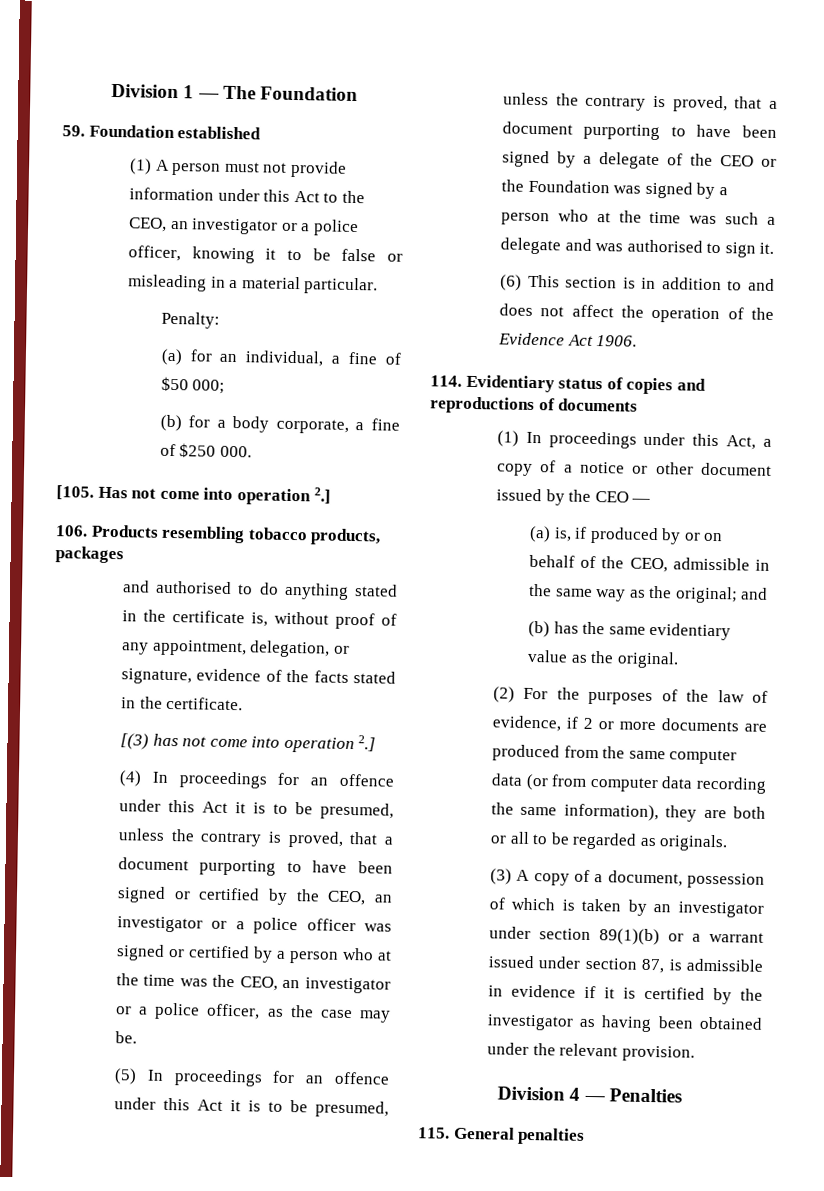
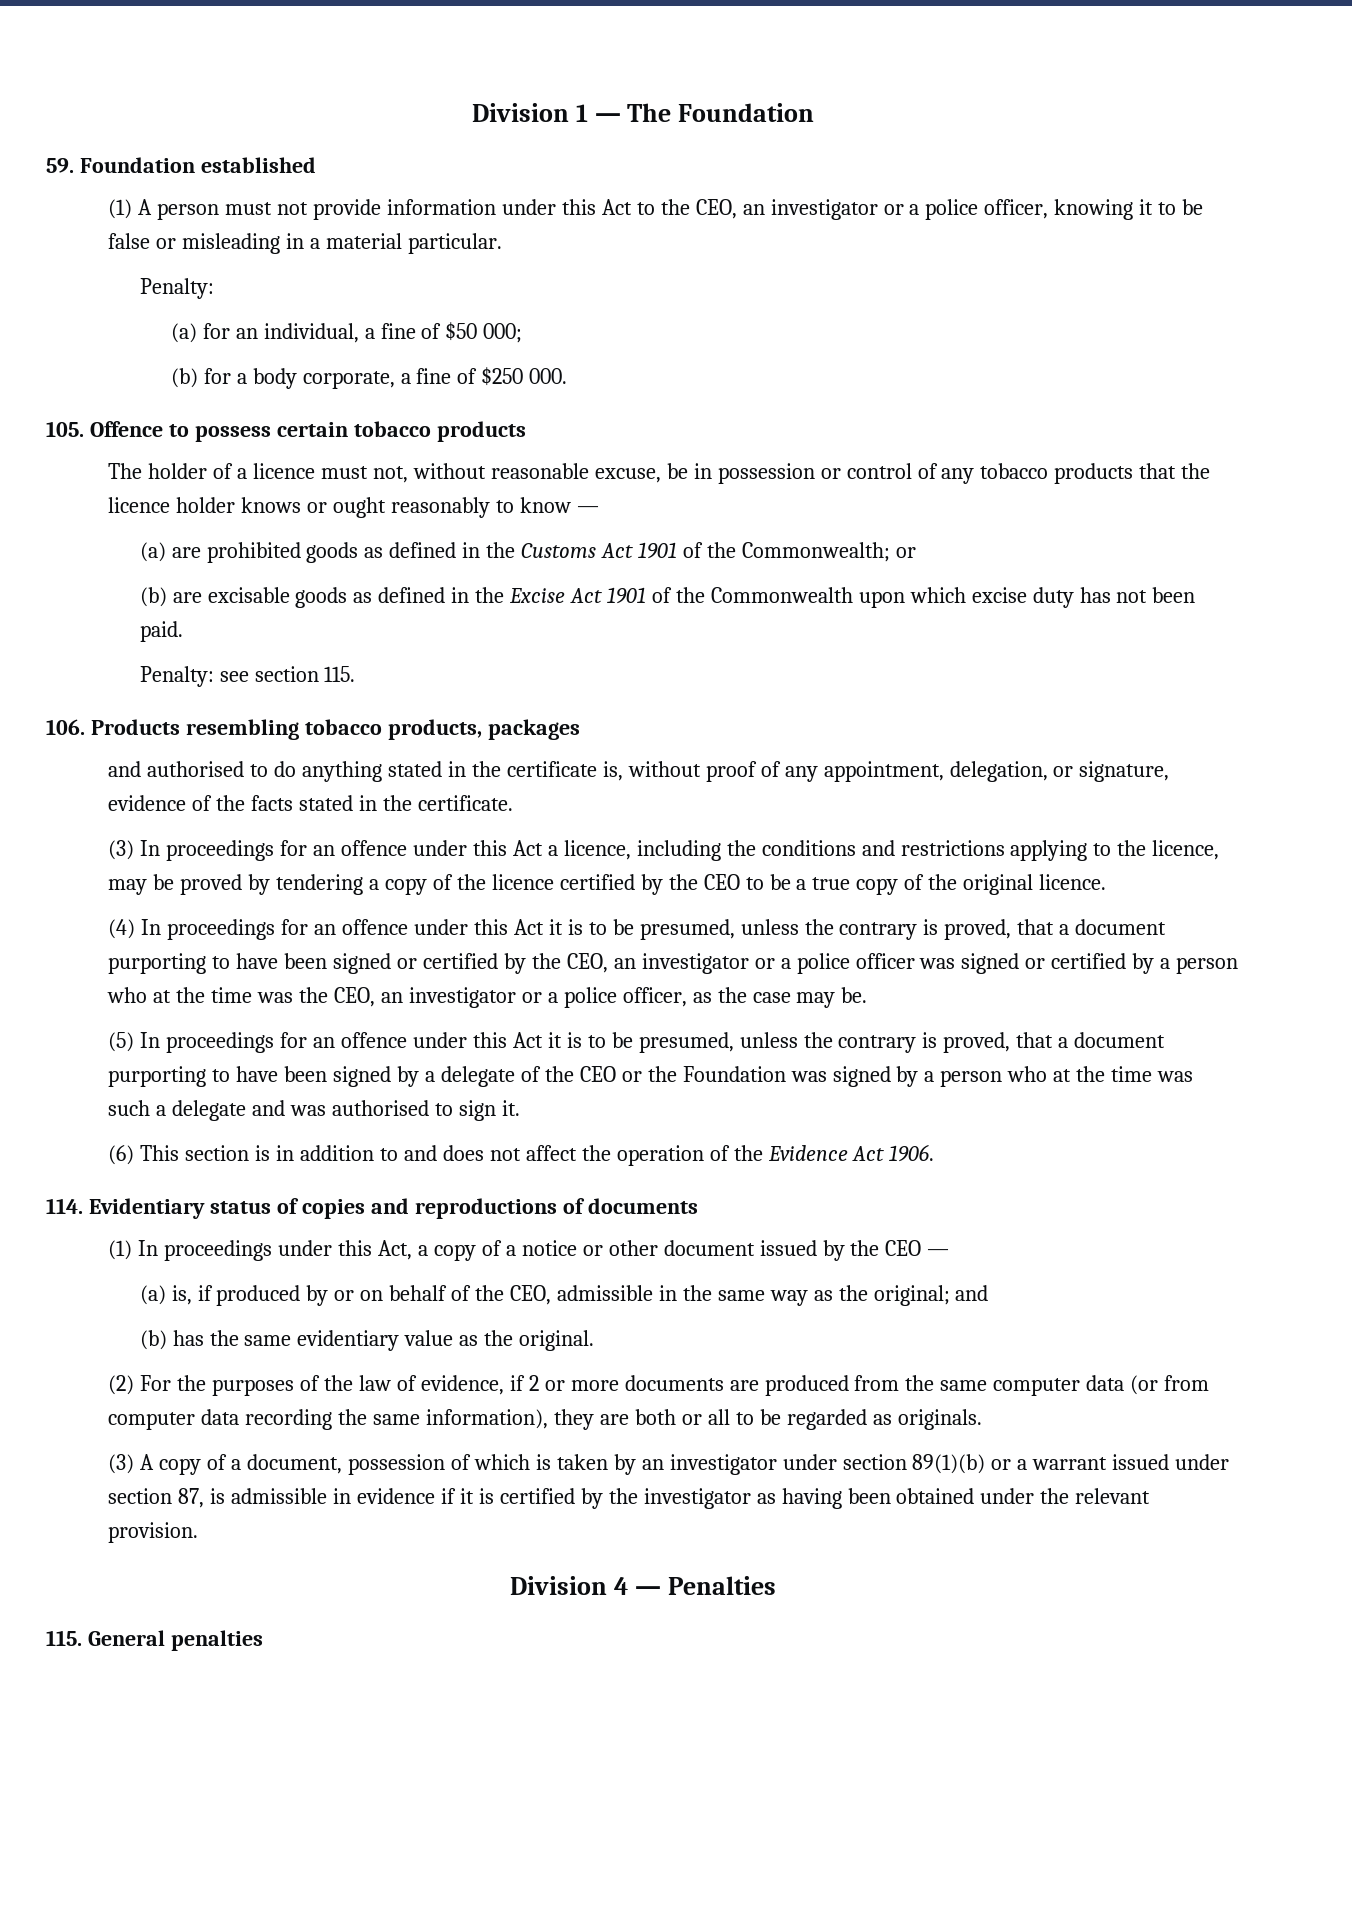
[56,485,331,506] [105. Has not come into operation 2.] -> [46,421,526,442] [108,463,1211,484] [108,497,599,518] [139,542,916,563] [139,587,1196,608] [139,621,183,642] [139,666,356,687] 105. Offence to possess certain tobacco products // The holder of a licence must not, without reasonable excuse, be in possession or control of any tobacco products that the licence holder knows or ought reasonably to know — // (a) are prohibited goods as defined in the Customs Act 1901 of the Commonwealth; or // (b) are excisable goods as defined in the Excise Act 1901 of the Commonwealth upon which excise duty has not been paid. // Penalty: see section 115.
[119,733,377,754] [(3) has not come into operation 2.] -> [108,840,1220,861] [108,874,1107,895] (3) In proceedings for an offence under this Act a licence, including the conditions and restrictions applying to the licence, may be proved by tendering a copy of the licence certified by the CEO to be a true copy of the original licence.

